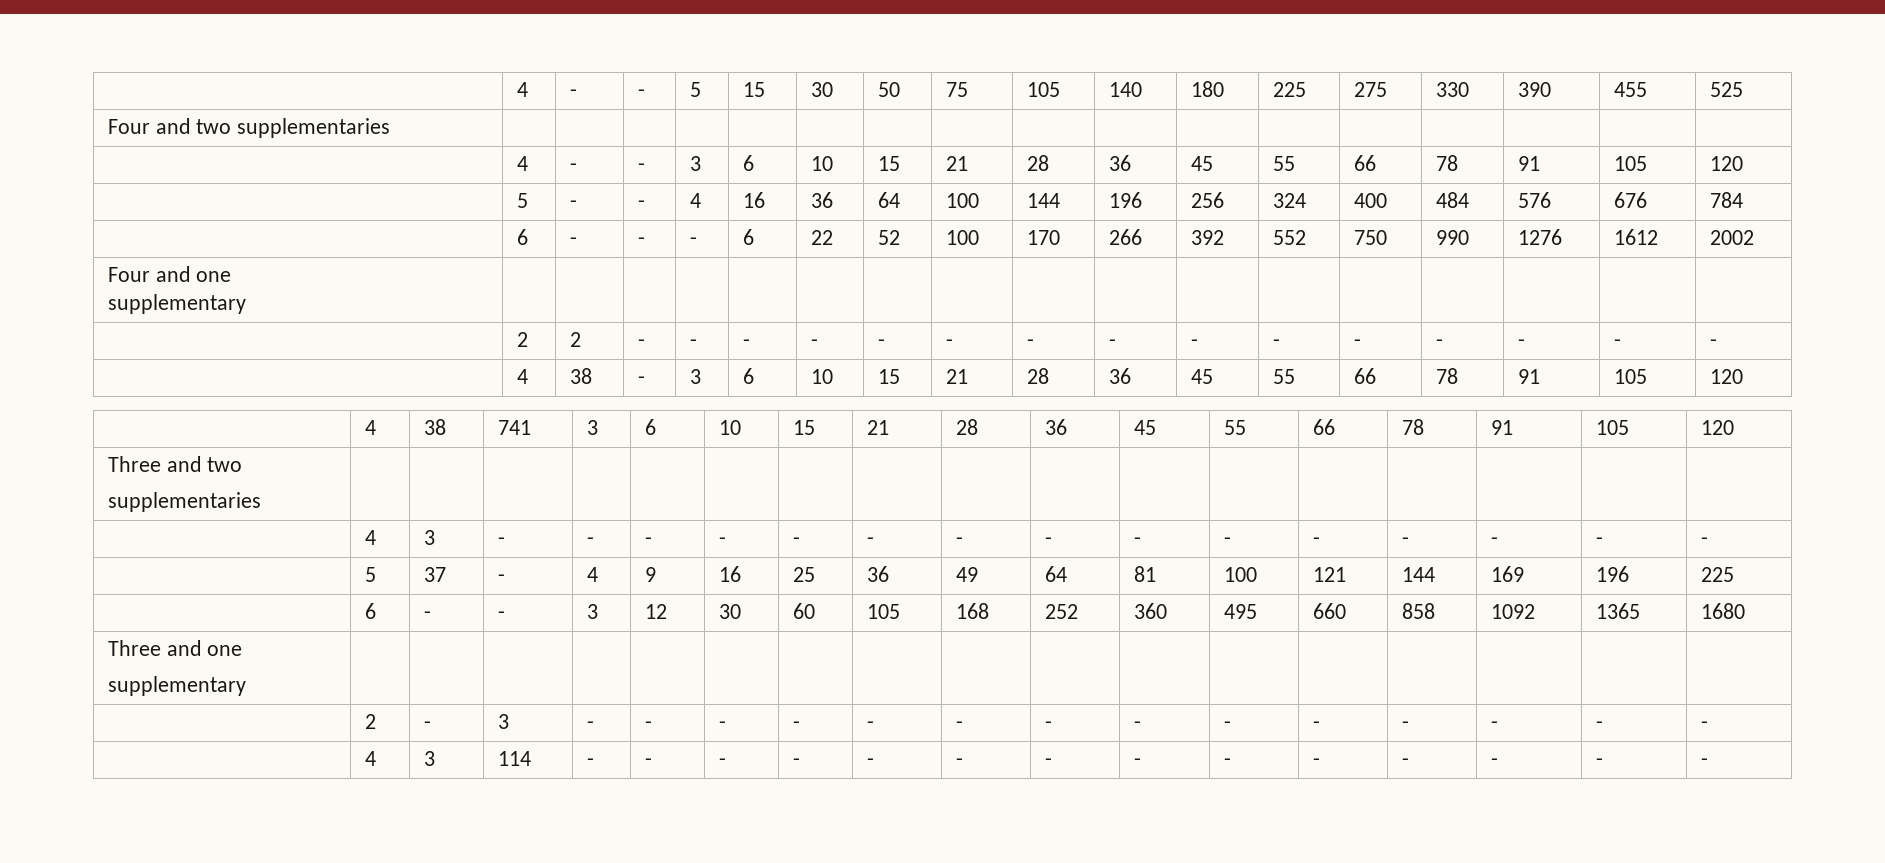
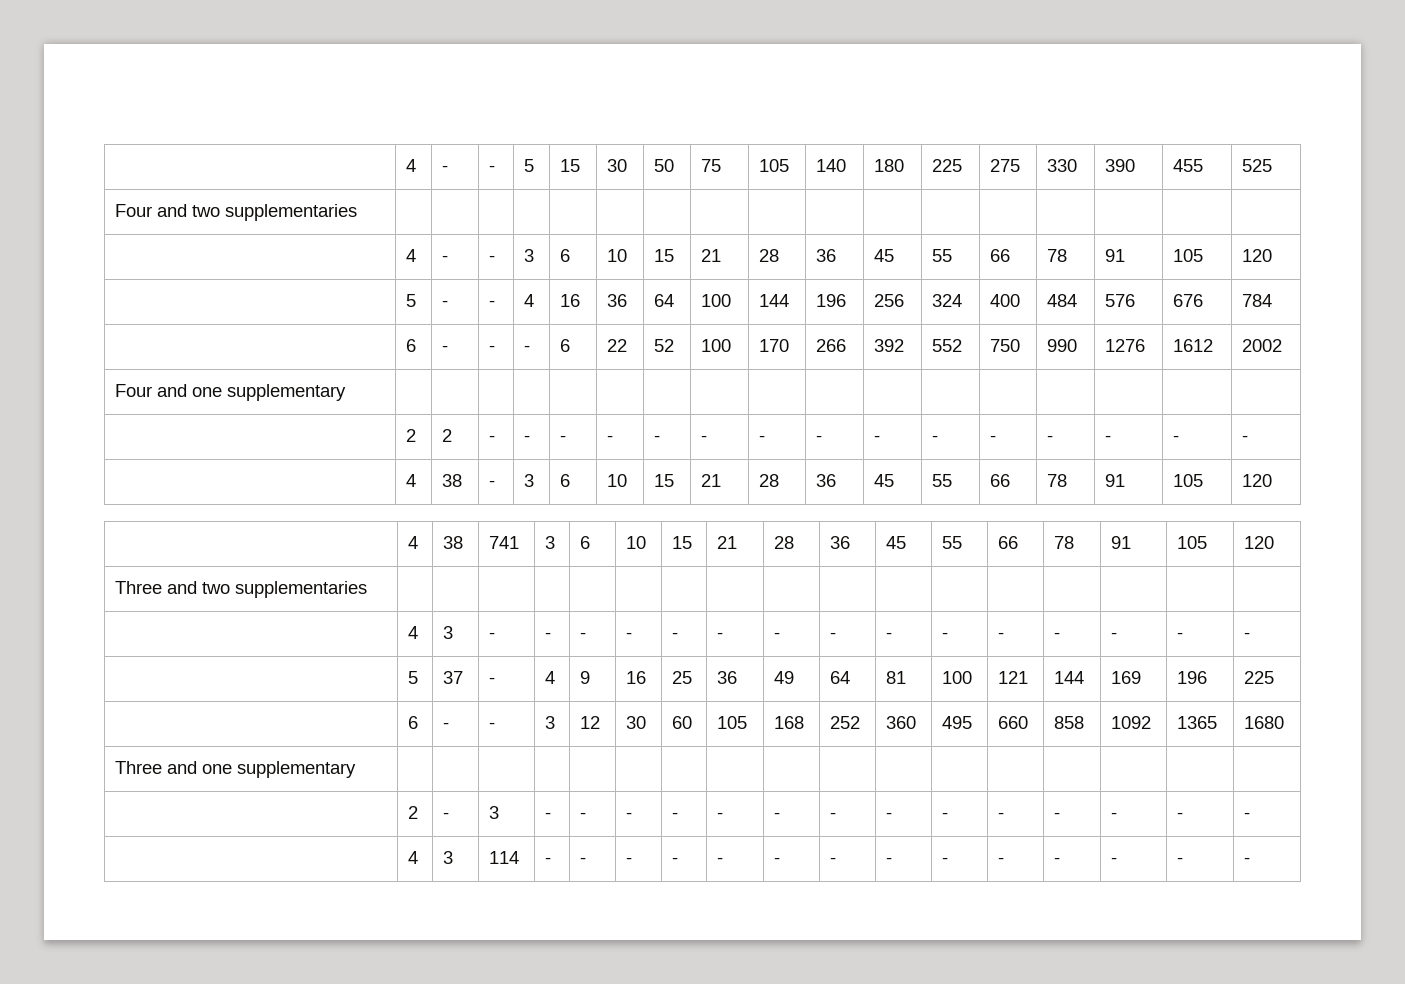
(232, 276) // -> (223, 392) none
(243, 464) // -> (231, 588) none
(243, 650) // -> (233, 769) none

